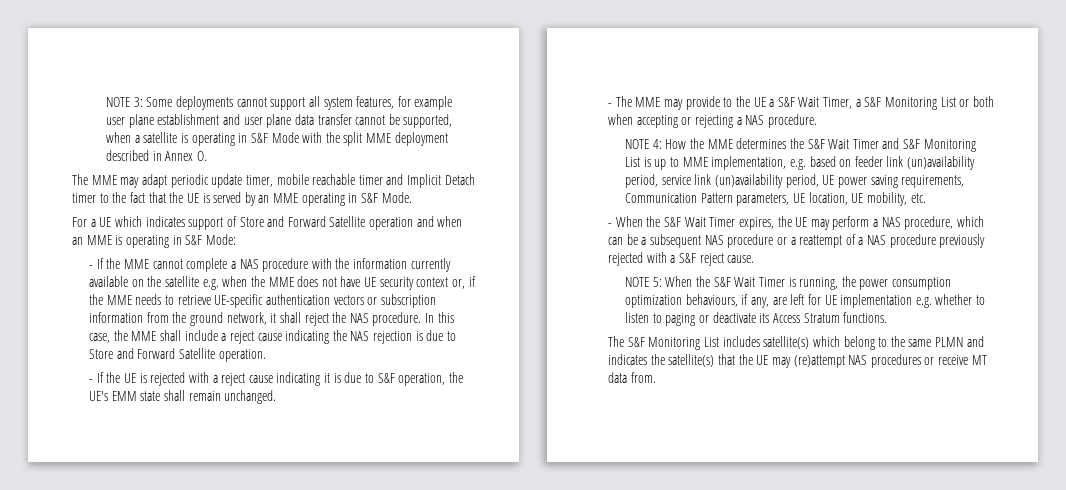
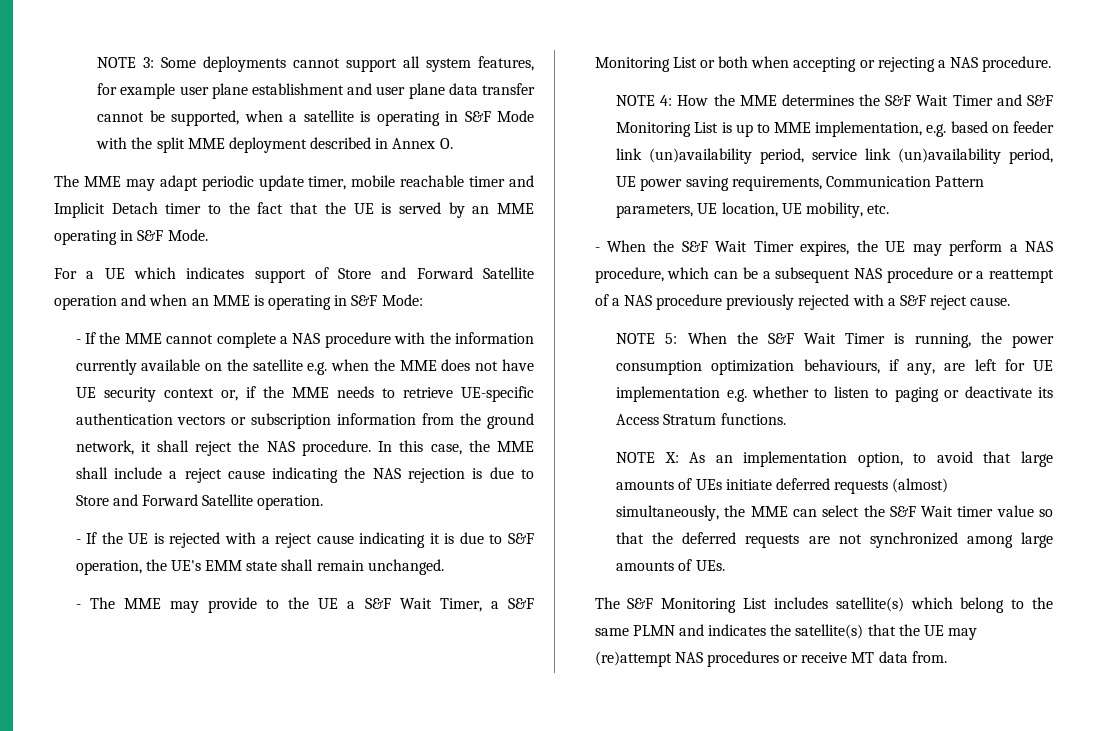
(888, 317) none -> [616,451,1053,467] [616,478,949,494] [616,505,1053,521] [616,532,1053,548] [616,559,725,571] // NOTE X: As an implementation option, to avoid that large amounts of UEs initiate deferred requests (almost) simultaneously, the MME can select the S&F Wait timer value so that the deferred requests are not synchronized among large amounts of UEs.

